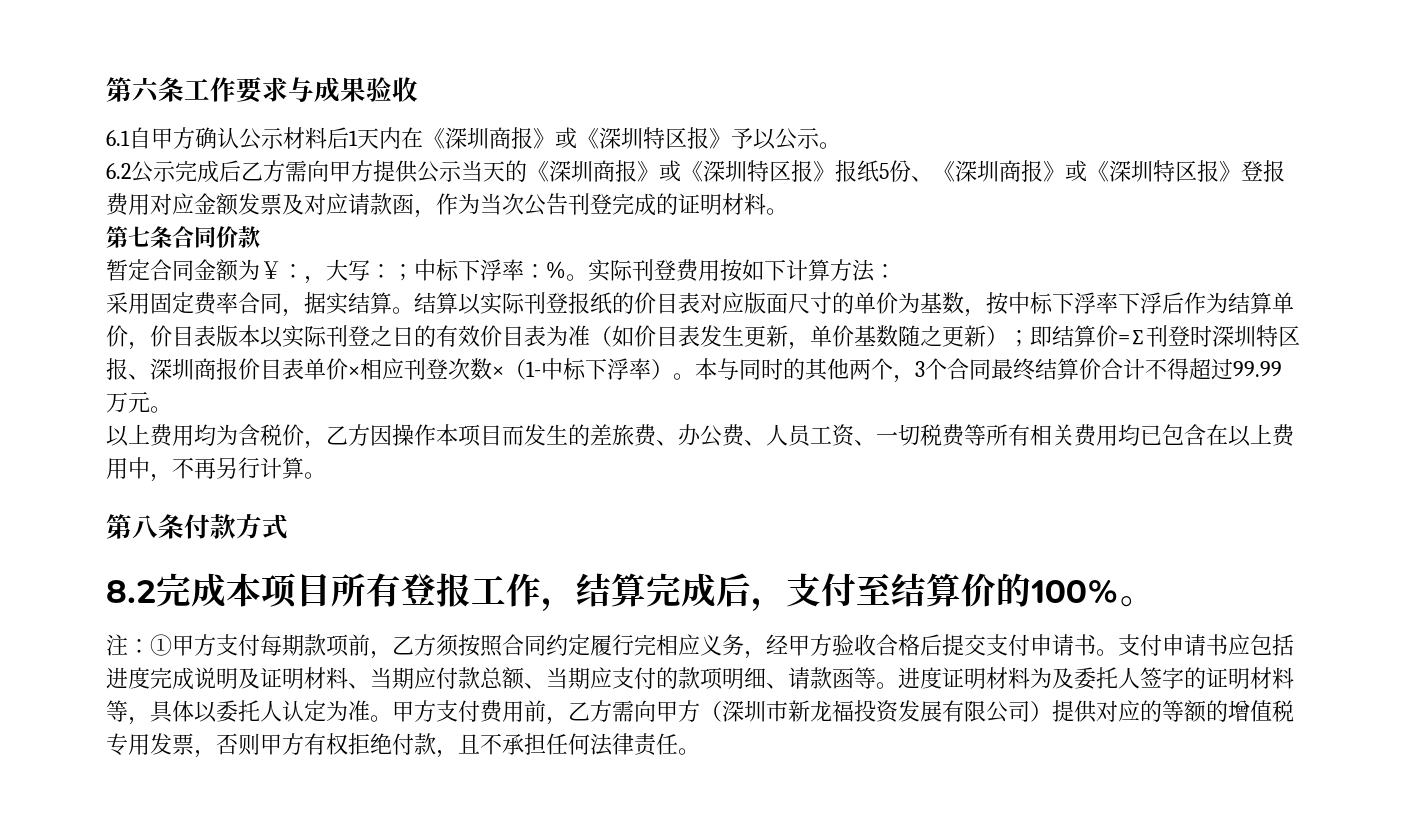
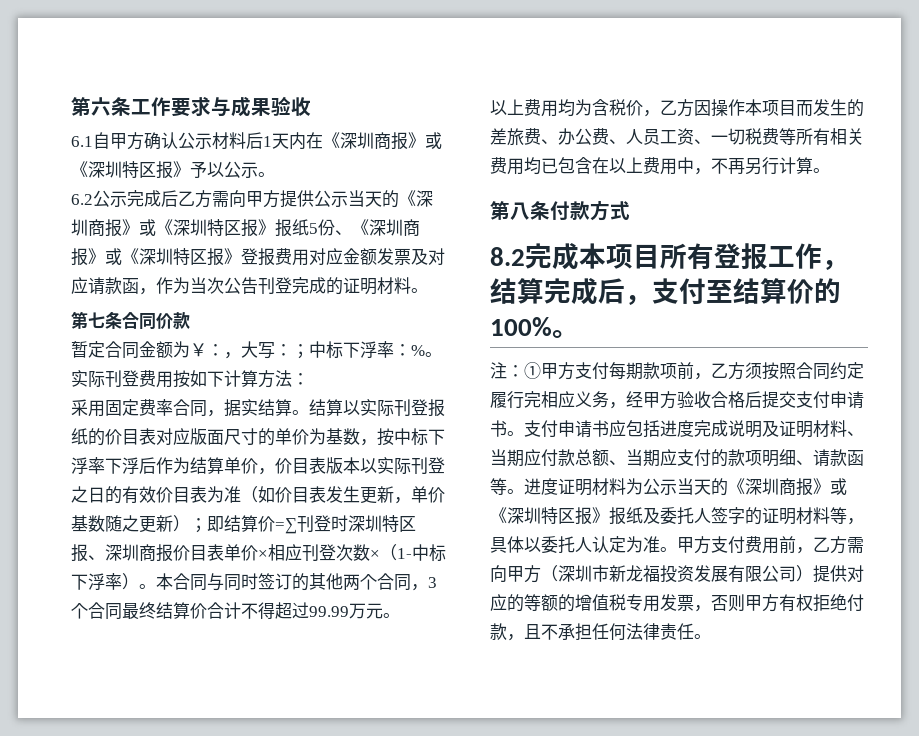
[717,358,783,380] 与同时 -> [173,573,292,591] 合同与同时签订
(893, 369) none -> [377,573,411,591] 合同
(1052, 677) none -> [643,478,847,496] [490,507,643,525] 公示当天的《深圳商报》或《深圳特区报》报纸

